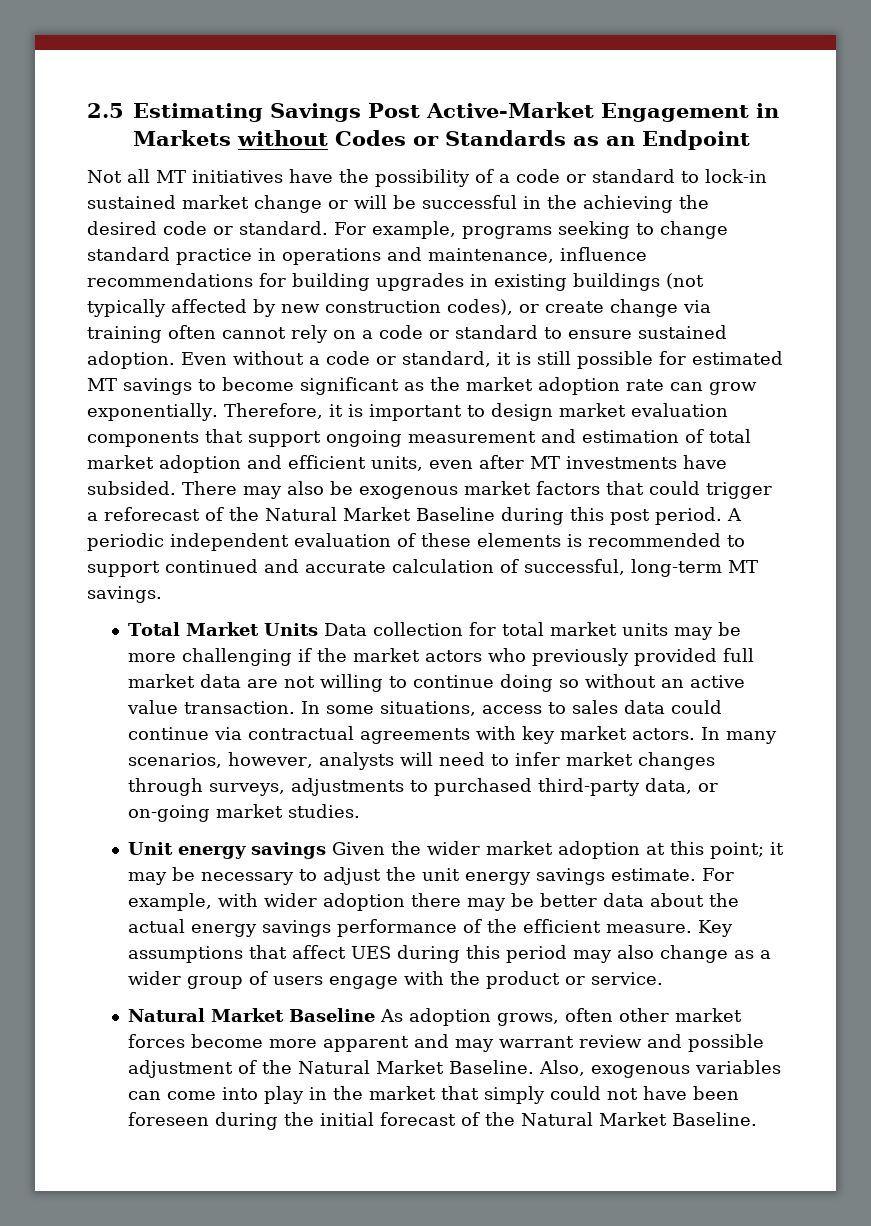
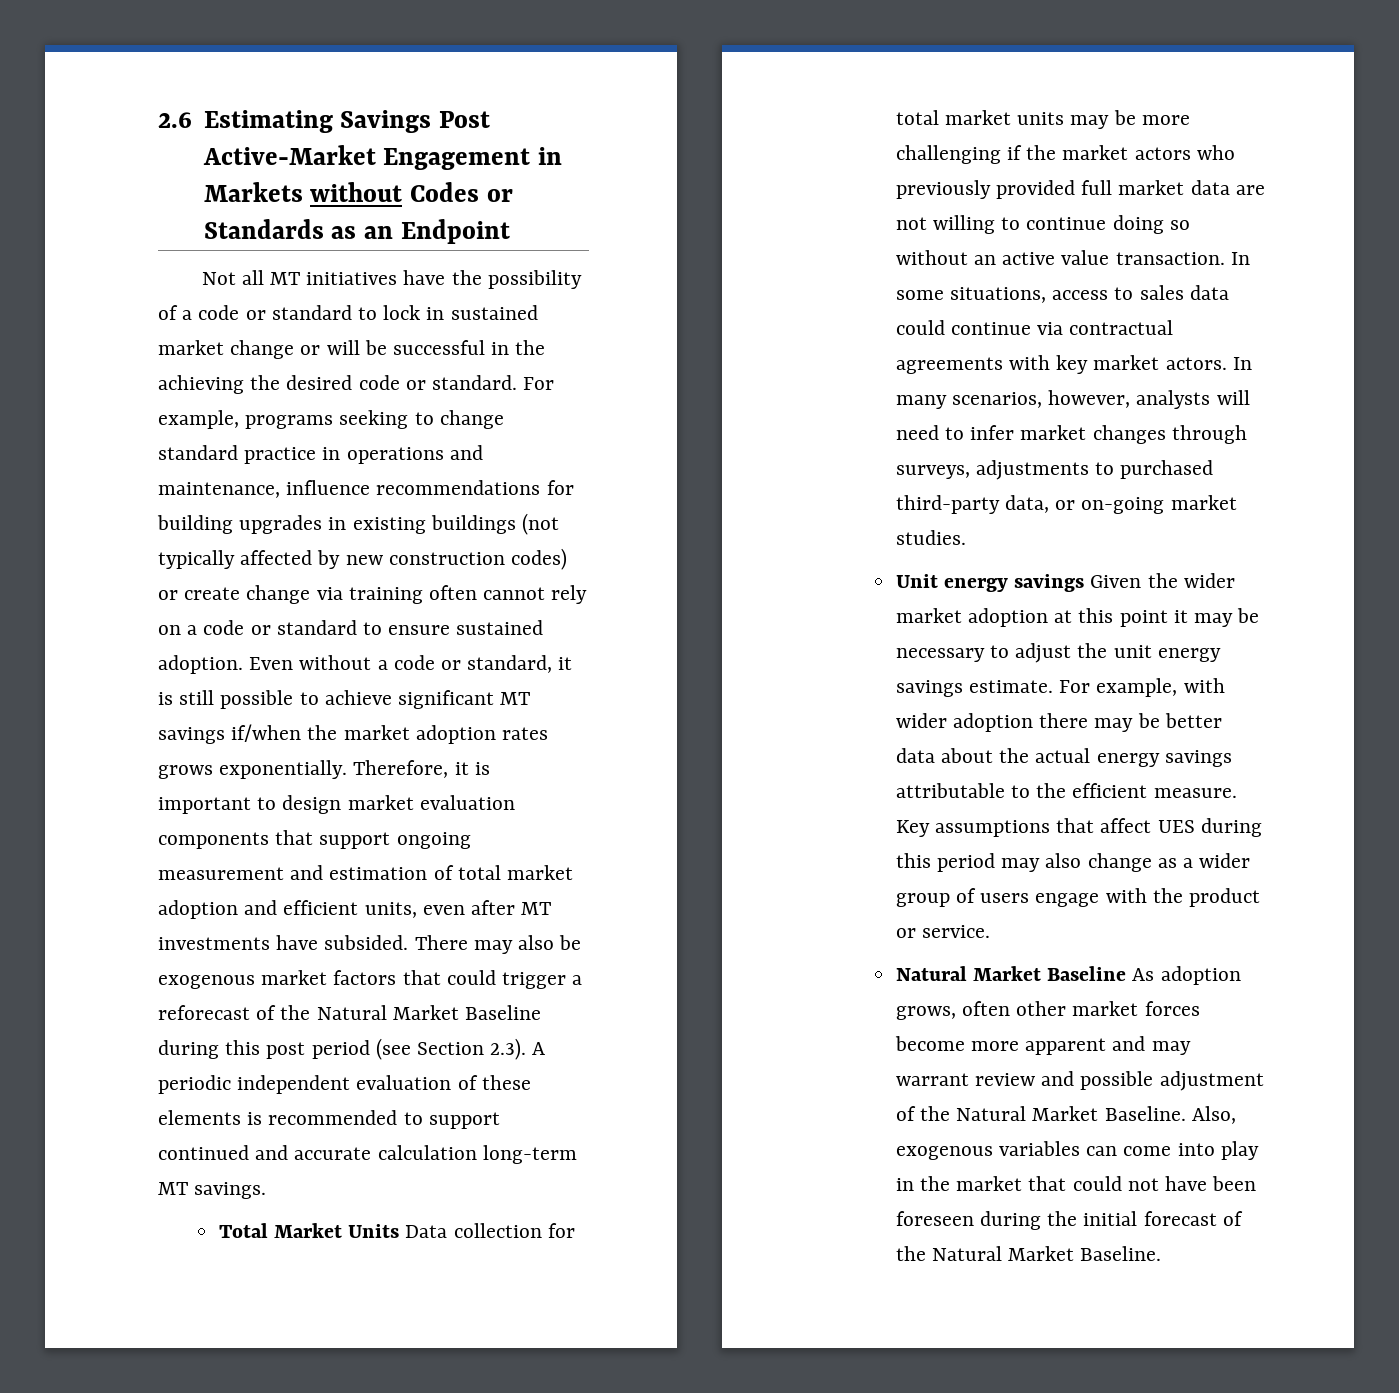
[87,103,124,118] 2.5 -> [158,112,192,128] 2.6
[705,169,767,183] lock-in -> [383,305,445,320] lock in
[447,299,513,315] codes), -> [511,548,568,570] codes)
[659,351,783,365] [87,377,757,395] for estimated MT savings to become significant as the market adoption rate can grow -> [299,690,531,709] [158,724,549,744] [158,765,213,779] to achieve significant MT savings if/when the market adoption rates grows
[655,507,722,525] period. -> [311,1038,527,1060] period (see Section 2.3).
[500,559,625,575] of successful, -> (477, 1152) none
[710,842,765,859] point; -> [1119,610,1168,627] point
[337,919,483,937] performance of -> [895,783,1030,798] attributable to
[484,1086,546,1104] simply -> (1067, 1183) none

